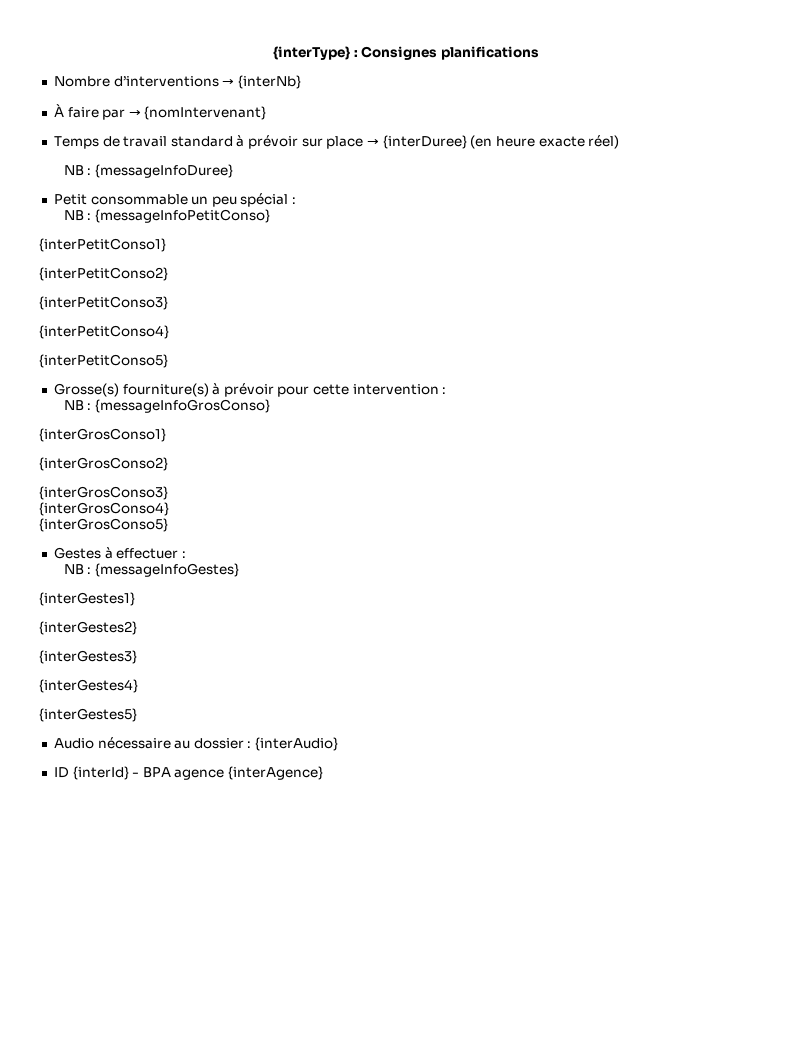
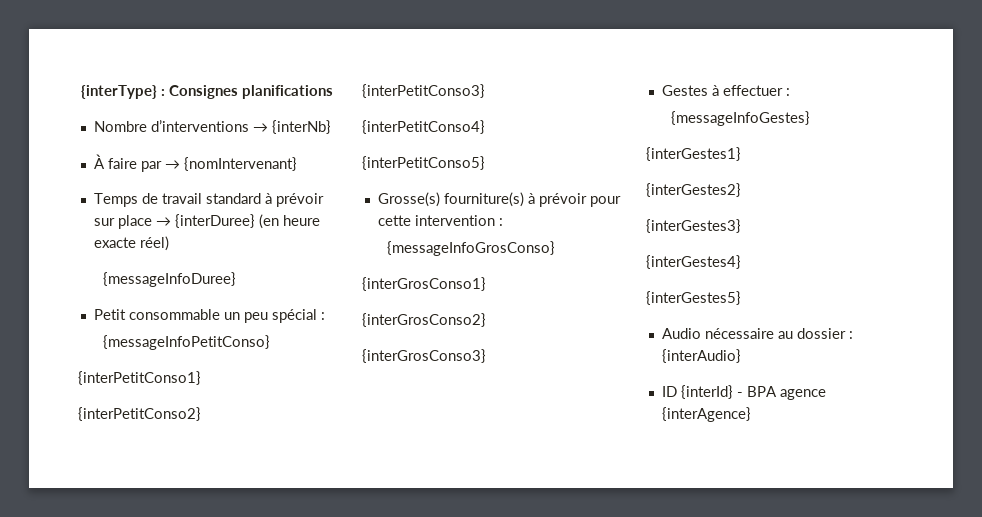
[63,165,92,176] NB : -> (169, 243) none
[63,210,92,221] NB : -> (325, 316) none
[63,400,92,411] NB : -> (503, 222) none
[39,502,169,516] [39,518,168,532] // {interGrosConso4} // {interGrosConso5} -> (486, 356) none
[63,564,92,575] NB : -> (790, 92) none

